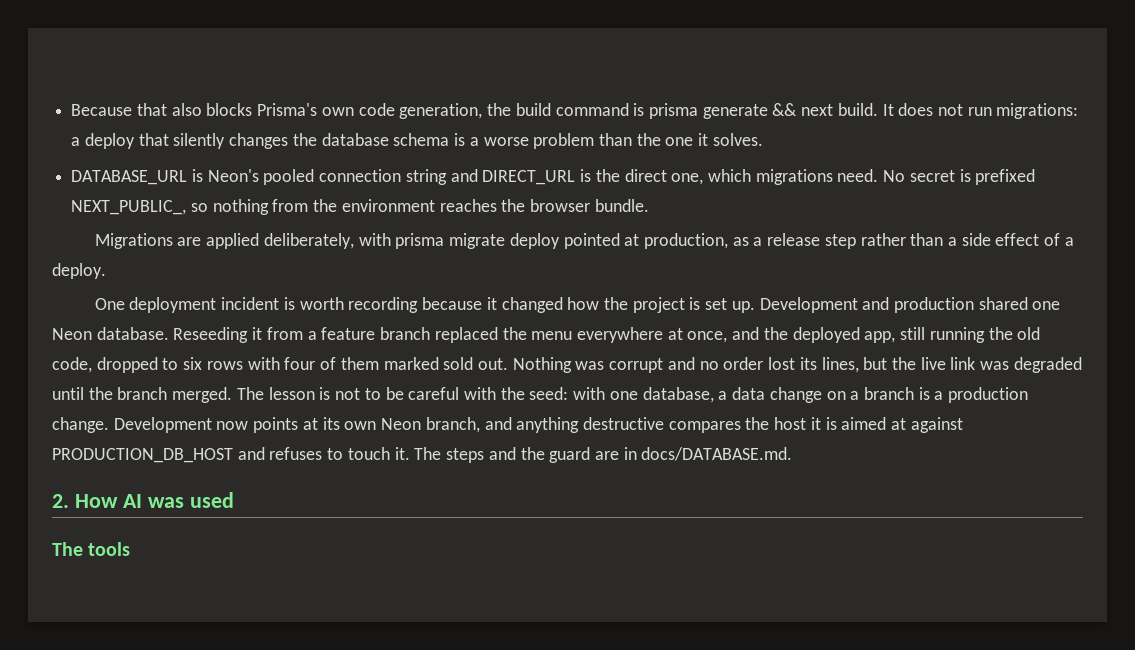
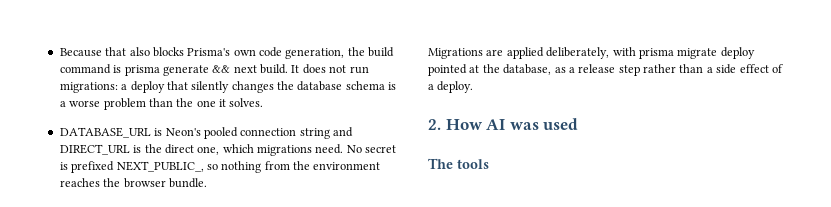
[643,233,728,249] production, -> [482,64,552,75] the database,
[94,297,1061,313] [52,327,1041,343] [52,357,1082,373] [52,387,1029,403] [52,417,963,433] [52,447,793,463] // One deployment incident is worth recording because it changed how the project is set up. Development and production shared one Neon database. Reseeding it from a feature branch replaced the menu everywhere at once, and the deployed app, still running the old code, dropped to six rows with four of them marked sold out. Nothing was corrupt and no order lost its lines, but the live link was degraded until the branch merged. The lesson is not to be careful with the seed: with one database, a data change on a branch is a production change. Development now points at its own Neon branch, and anything destructive compares the host it is aimed at against PRODUCTION_DB_HOST and refuses to touch it. The steps and the guard are in docs/DATABASE.md. -> (474, 87) none

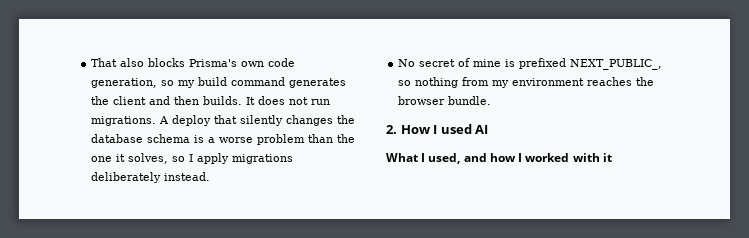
[59,47,127,57] Because that -> [91,58,118,67] That
[347,47,395,57] [59,64,288,76] the build command is prisma generate && next build. -> [161,77,347,88] [91,96,243,105] so my build command generates the client and then builds.
[59,82,128,93] migrations: a -> [91,116,170,126] migrations. A
[229,98,264,107] [59,127,353,139] [59,144,397,156] solves. // DATABASE_URL is Neon's pooled connection string and DIRECT_URL is the direct one, which migrations need. No secret -> [128,153,294,164] [91,172,211,183] [398,58,502,67] solves, so I apply migrations deliberately instead. // No secret of mine
[293,161,310,170] the -> [492,80,510,88] my
[428,47,755,59] [428,64,783,76] [428,81,474,93] // Migrations are applied deliberately, with prisma migrate deploy pointed at the database, as a release step rather than a side effect of a deploy. -> (492, 100) none
(483, 124) none -> [433,124,472,134] I used
[509,118,579,130] [428,158,489,169] was used // The tools -> [386,153,612,164] // What I used, and how I worked with it

